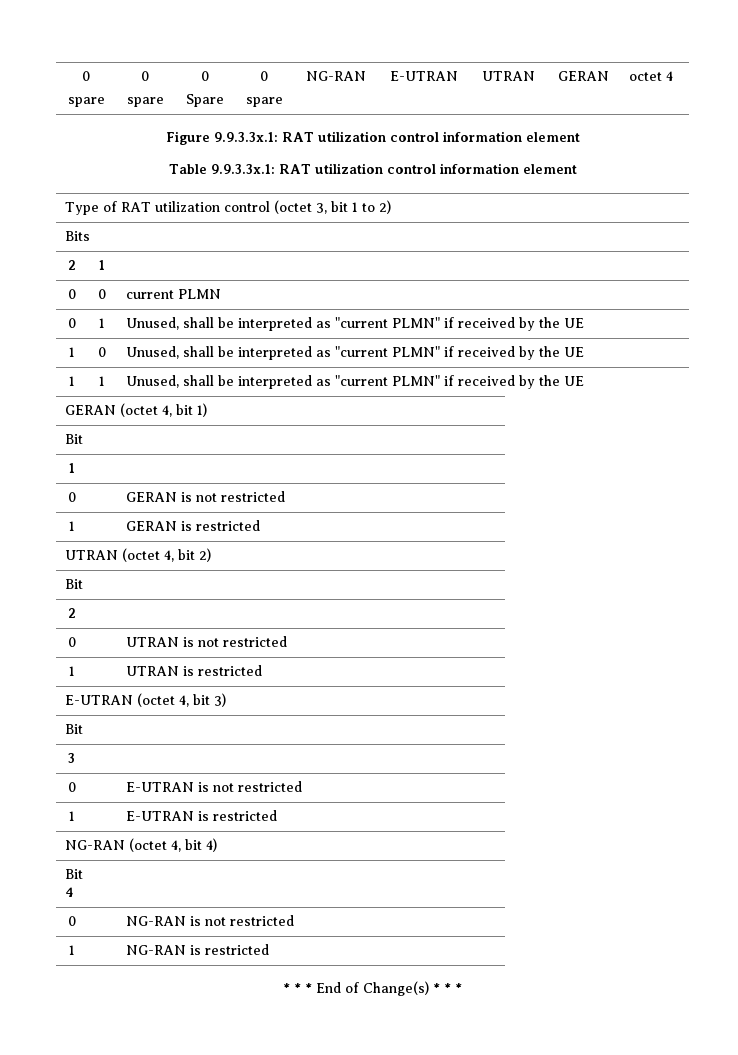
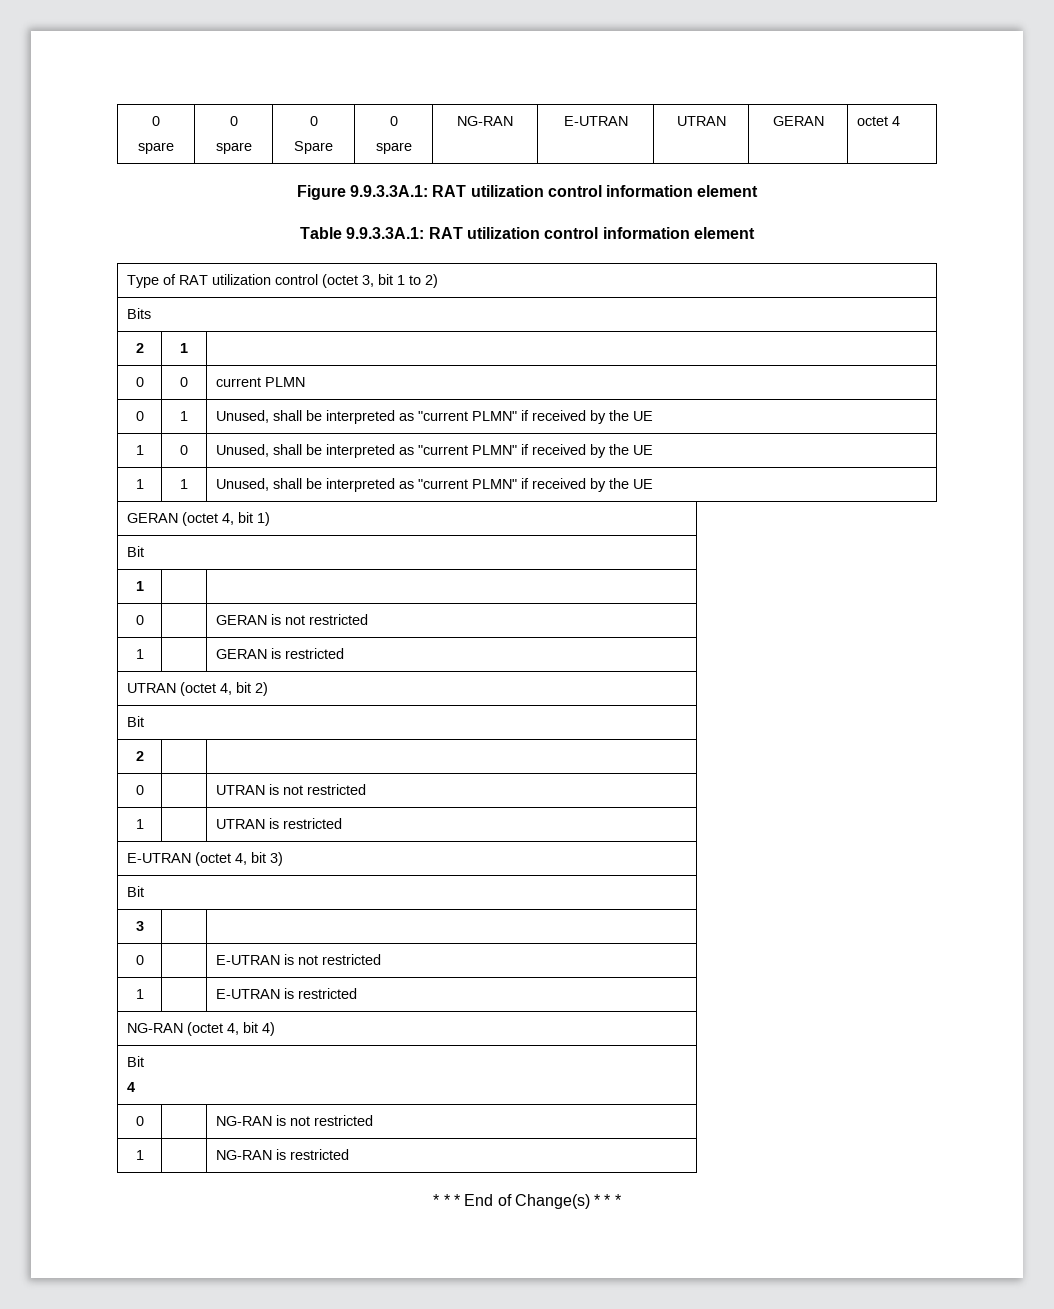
[213,132,278,142] 9.9.3.3x.1: -> [349,185,428,197] 9.9.3.3A.1:
[210,164,275,174] 9.9.3.3x.1: -> [346,227,425,239] 9.9.3.3A.1:

